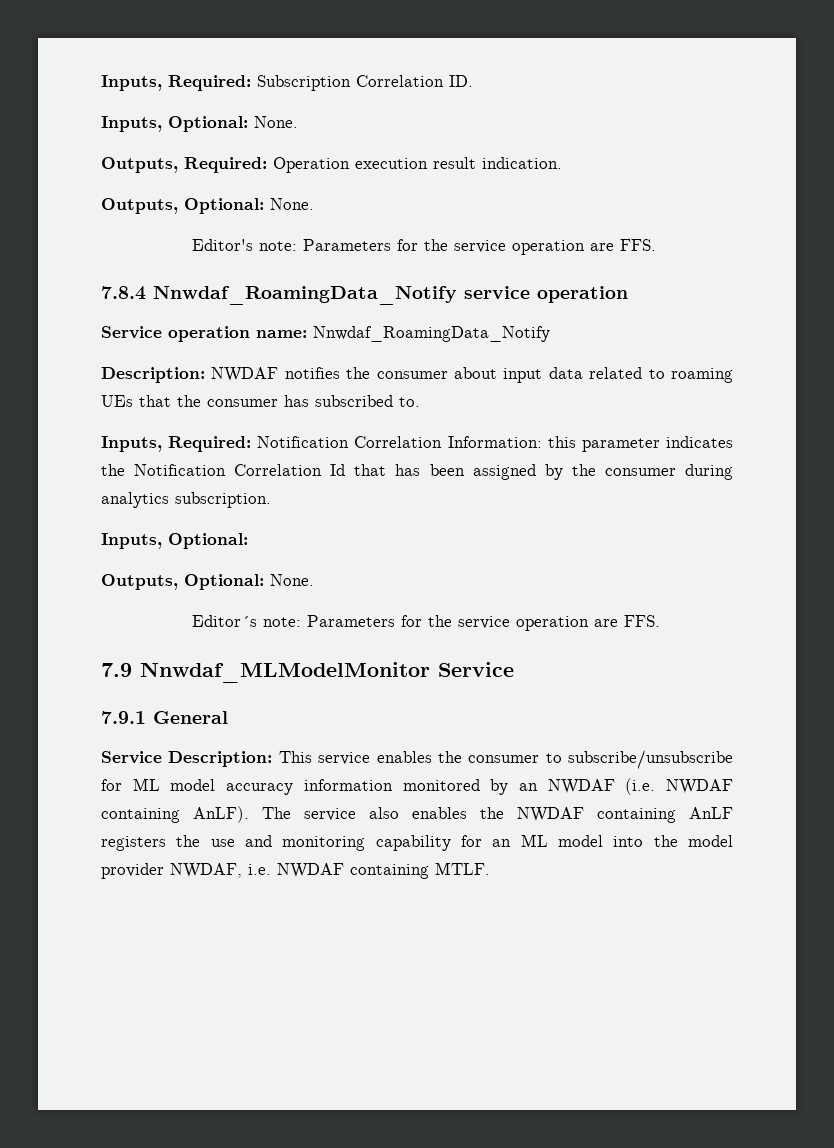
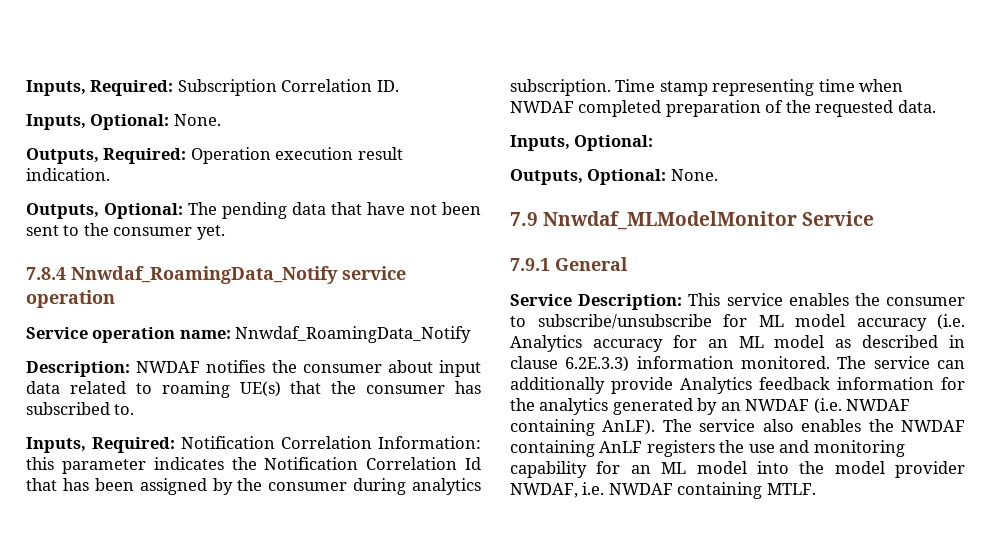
[270,198,314,210] [192,239,657,255] None. // Editor's note: Parameters for the service operation are FFS. -> [188,202,481,219] [26,223,225,240] The pending data that have not been sent to the consumer yet.
[101,395,133,407] UEs -> [239,381,281,397] UE(s)
(271, 500) none -> [615,79,904,96] [510,100,936,117] Time stamp representing time when NWDAF completed preparation of the requested data.
[192,615,661,631] // Editor´s note: Parameters for the service operation are FFS. -> (718, 175) none
[303,779,480,791] information monitored -> [937,314,965,330] [510,335,965,352] [510,356,965,372] [510,377,965,394] [510,398,693,415] (i.e. Analytics accuracy for an ML model as described in clause 6.2E.3.3) information monitored. The service can additionally provide Analytics feedback information for the analytics generated

